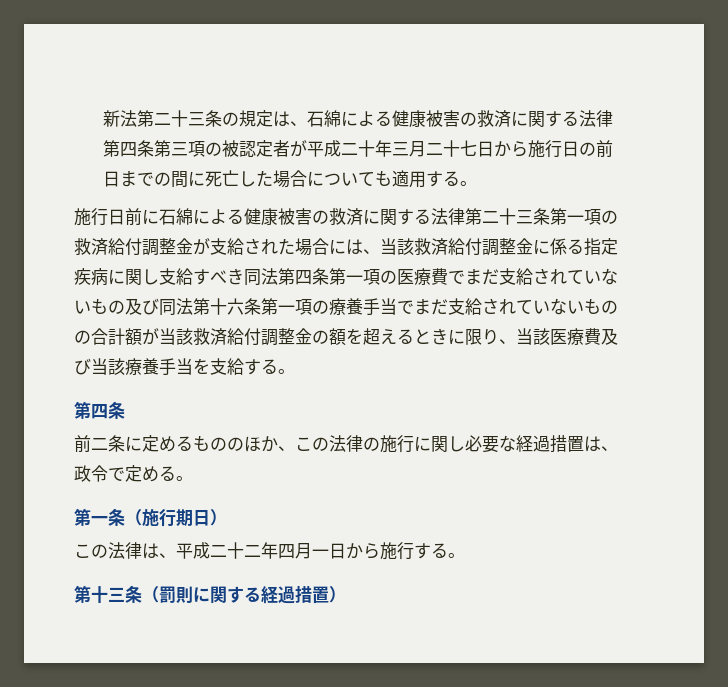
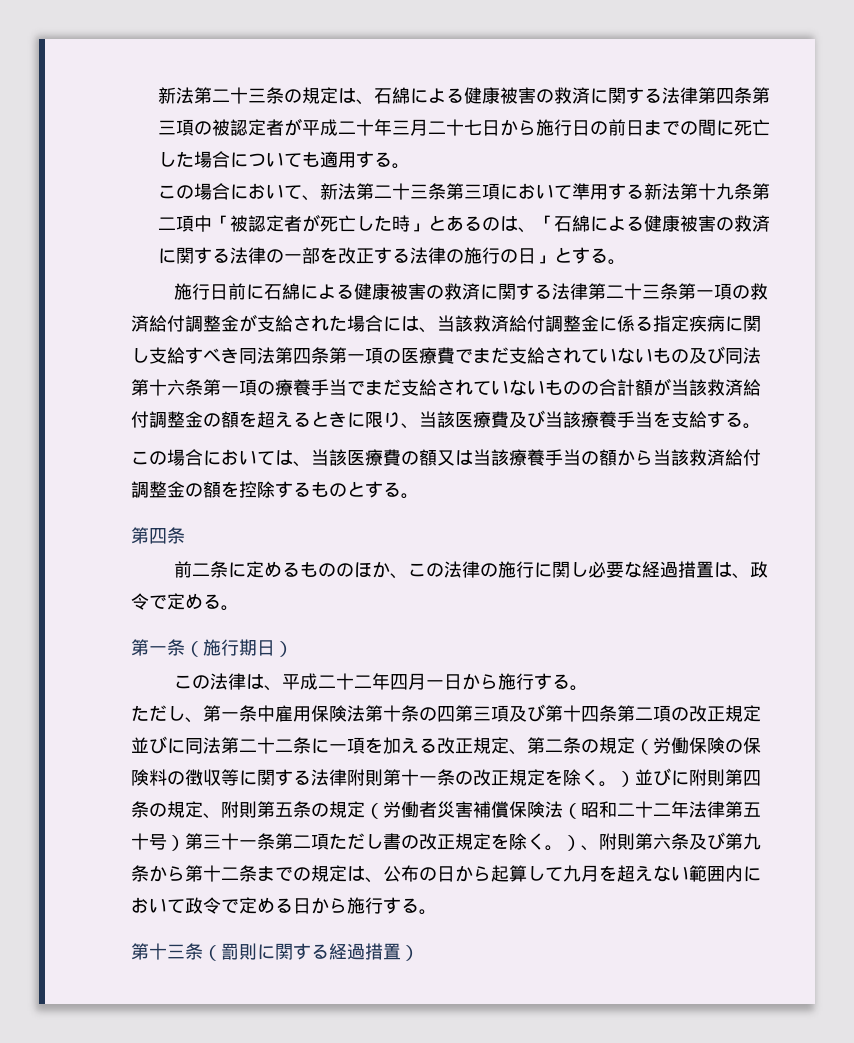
(478, 183) none -> [158,183,771,201] [158,214,771,233] [158,247,627,265] // この場合において、新法第二十三条第三項において準用する新法第十九条第二項中「被認定者が死亡した時」とあるのは、「石綿による健康被害の救済に関する法律の一部を改正する法律の施行の日」とする。
(295, 371) none -> [131,449,761,467] [131,481,419,499] // この場合においては、当該医療費の額又は当該療養手当の額から当該救済給付調整金の額を控除するものとする。
(465, 555) none -> [131,704,761,723] [131,736,761,755] [131,768,761,787] [131,801,761,819] [131,832,761,851] [131,865,761,883] [131,897,437,915] // ただし、第一条中雇用保険法第十条の四第三項及び第十四条第二項の改正規定並びに同法第二十二条に一項を加える改正規定、第二条の規定（労働保険の保険料の徴収等に関する法律附則第十一条の改正規定を除く。）並びに附則第四条の規定、附則第五条の規定（労働者災害補償保険法（昭和二十二年法律第五十号）第三十一条第二項ただし書の改正規定を除く。）、附則第六条及び第九条から第十二条までの規定は、公布の日から起算して九月を超えない範囲内において政令で定める日から施行する。

